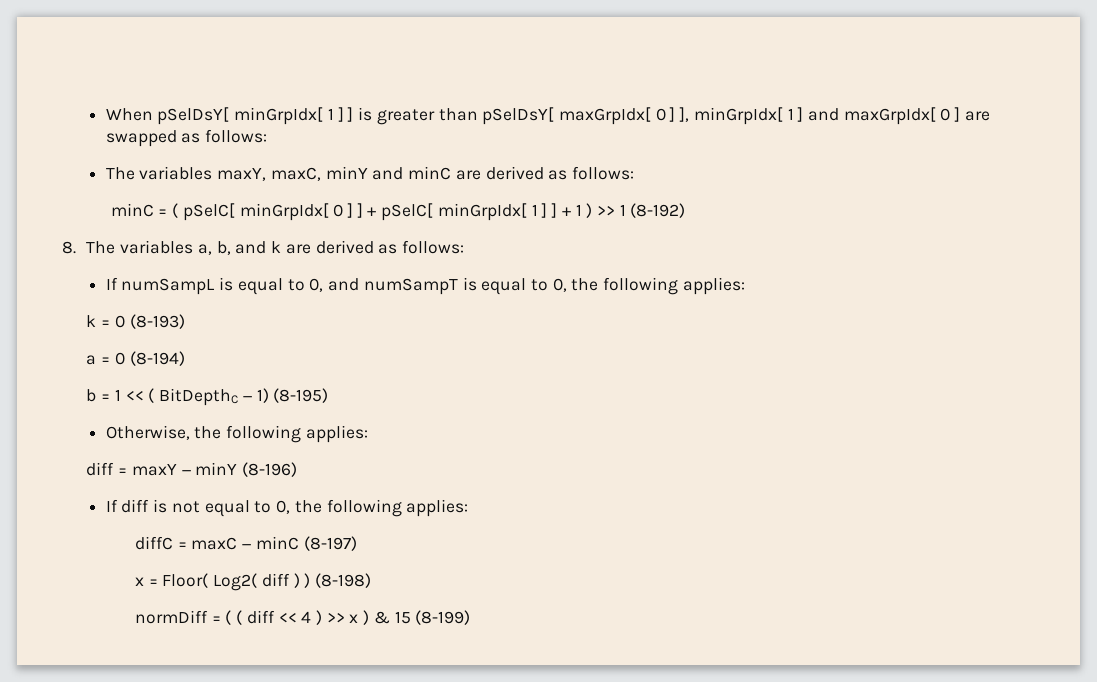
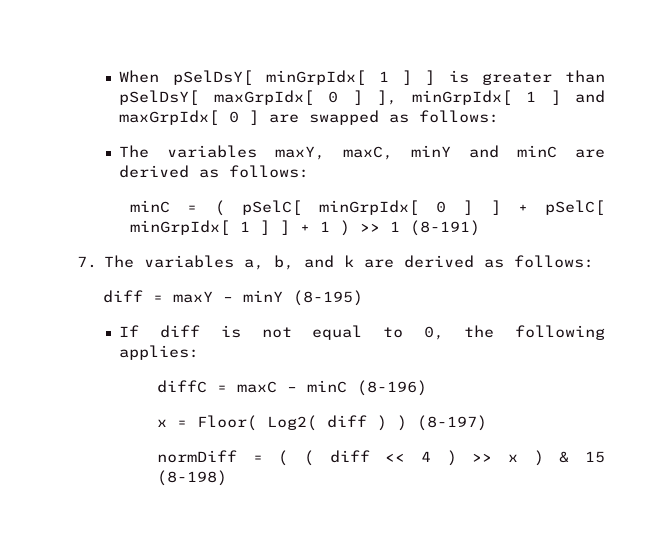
[630,203,686,218] [62,241,77,254] (8-192) // 8. -> [410,220,481,236] [76,256,97,268] (8-191) // 7.
[105,277,745,295] [86,314,185,329] [86,351,185,366] [86,388,329,406] [105,425,368,443] // If numSampL is equal to 0, and numSampT is equal to 0, the following applies: // k = 0 (8-193) // a = 0 (8-194) // b = 1 << ( BitDepthC − 1) (8-195) // Otherwise, the following applies: -> (594, 261) none
[242,462,298,477] (8-196) -> [293,290,364,306] (8-195)
[303,536,357,551] (8-197) -> [356,380,427,396] (8-196)
[314,573,371,588] (8-198) -> [416,415,487,431] (8-197)
[415,610,471,625] (8-199) -> [156,470,227,486] (8-198)

